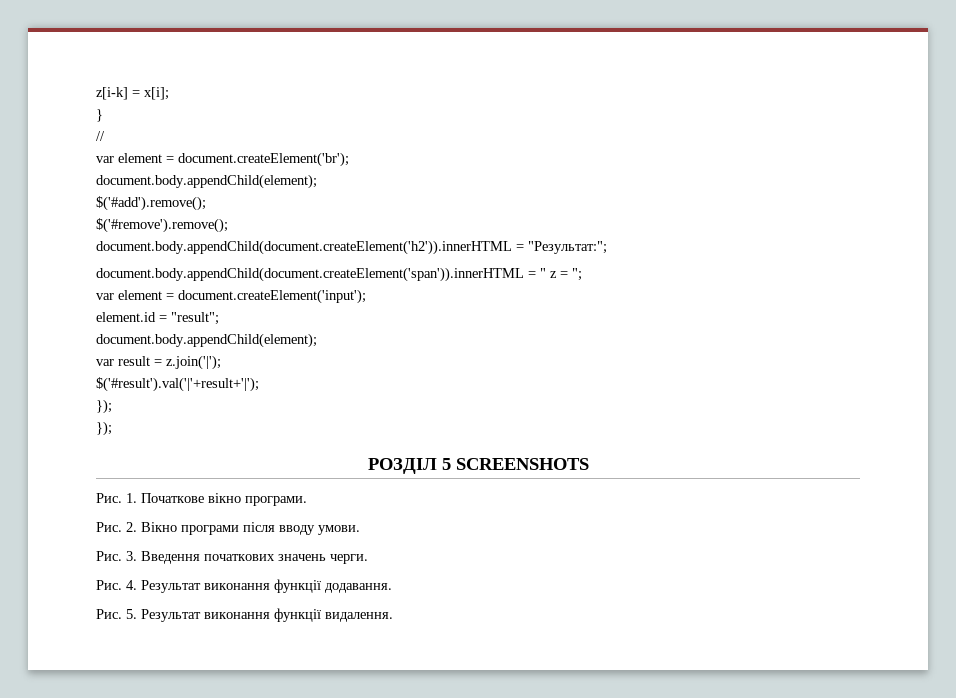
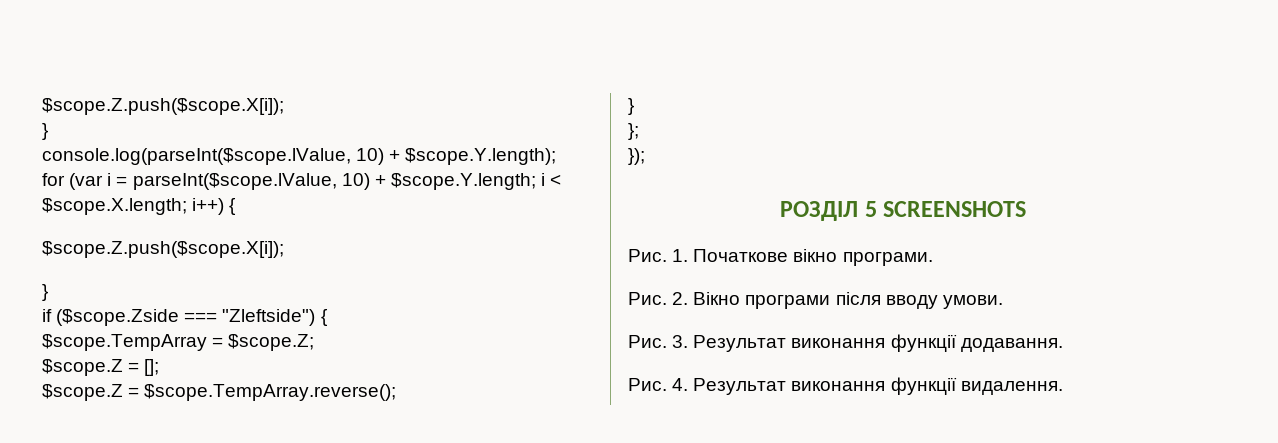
[96,87,169,100] [96,109,103,122] [96,131,105,141] [96,152,349,167] [96,174,317,189] [96,196,206,211] [96,218,228,233] [96,240,607,255] [96,267,582,282] [96,289,366,304] [96,312,219,325] [96,333,317,348] [96,355,221,370] [96,377,259,392] [96,399,112,414] z[i-k] = x[i]; // } // // // var element = document.createElement('br'); // document.body.appendChild(element); // $('#add').remove(); // $('#remove').remove(); // document.body.appendChild(document.createElement('h2')).innerHTML = "Результат:"; // document.body.appendChild(document.createElement('span')).innerHTML = " z = "; // var element = document.createElement('input'); // element.id = "result"; // document.body.appendChild(element); // var result = z.join('|'); // $('#result').val('|'+result+'|'); // }); -> [42,98,284,115] [42,123,48,140] [42,148,557,165] [42,173,562,190] [42,198,237,215] [42,241,284,258] [42,284,48,301] [42,309,328,326] [42,334,315,351] [42,359,160,376] [42,384,397,401] [628,98,634,115] [628,123,639,140] $scope.Z.push($scope.X[i]); // } // console.log(parseInt($scope.lValue, 10) + $scope.Y.length); // for (var i = parseInt($scope.lValue, 10) + $scope.Y.length; i < $scope.X.length; i++) { // $scope.Z.push($scope.X[i]); // } // if ($scope.Zside === "Zleftside") { // $scope.TempArray = $scope.Z; // $scope.Z = []; // $scope.Z = $scope.TempArray.reverse(); // } // };
[141,551,368,564] Введення початкових значень черги. -> [693,334,1063,352] Результат виконання функції додавання.
[325,583,392,593] [96,608,321,622] додавання. // Рис. 5. Результат виконання функції -> (957, 386) none

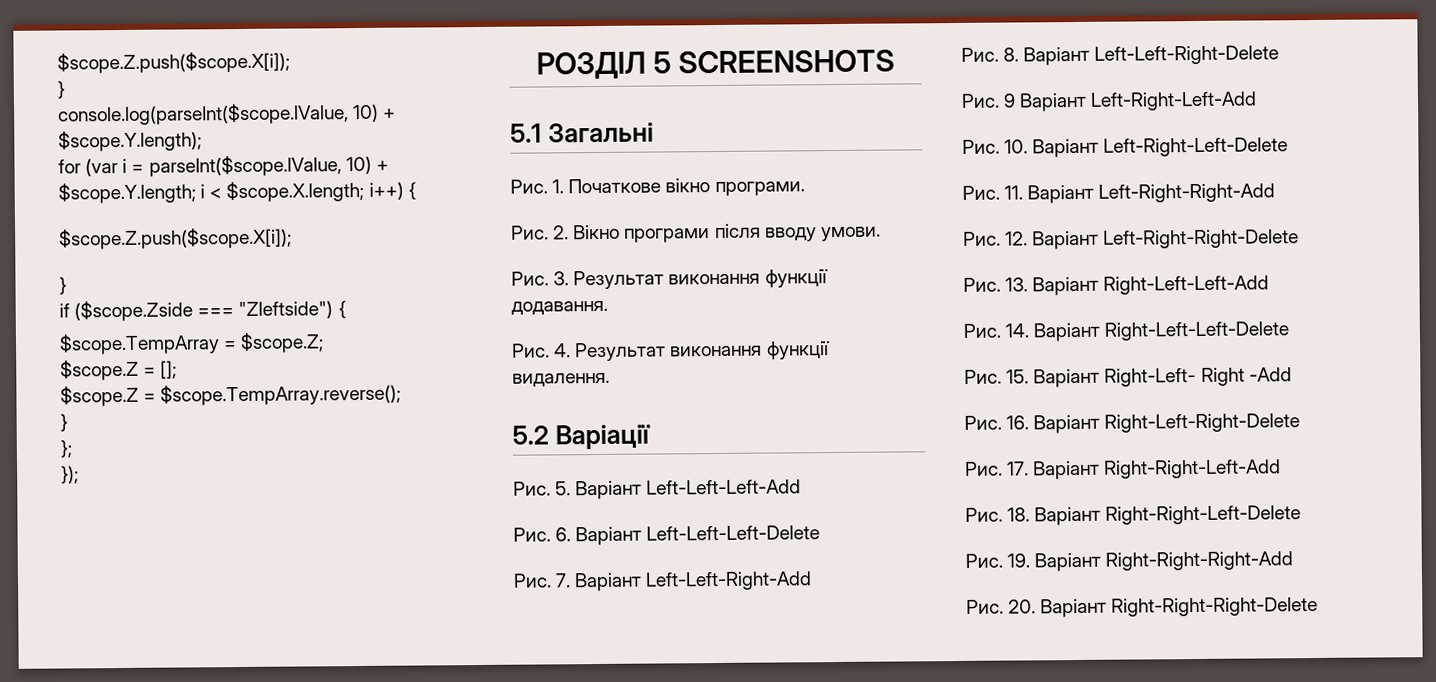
(1026, 209) none -> [510,122,654,143] // 5.1 Загальні
(1063, 388) none -> [512,424,651,450] [513,479,802,500] [513,525,821,546] [513,571,813,592] [961,45,1280,66] [961,91,1258,112] [962,137,1289,158] [962,183,1276,204] [963,229,1300,250] [963,275,1270,296] [963,321,1291,342] [964,367,1292,388] [964,413,1301,434] [965,459,1282,480] [965,505,1302,526] [965,551,1294,572] [966,596,1319,618] // 5.2 Варіації // Рис. 5. Варіант Left-Left-Left-Add // Рис. 6. Варіант Left-Left-Left-Delete // Рис. 7. Варіант Left-Left-Right-Add // Рис. 8. Варіант Left-Left-Right-Delete // Рис. 9 Варіант Left-Right-Left-Add // Рис. 10. Варіант Left-Right-Left-Delete // Рис. 11. Варіант Left-Right-Right-Add // Рис. 12. Варіант Left-Right-Right-Delete // Рис. 13. Варіант Right-Left-Left-Add // Рис. 14. Варіант Right-Left-Left-Delete // Рис. 15. Варіант Right-Left- Right -Add // Рис. 16. Варіант Right-Left-Right-Delete // Рис. 17. Варіант Right-Right-Left-Add // Рис. 18. Варіант Right-Right-Left-Delete // Рис. 19. Варіант Right-Right-Right-Add // Рис. 20. Варіант Right-Right-Right-Delete

